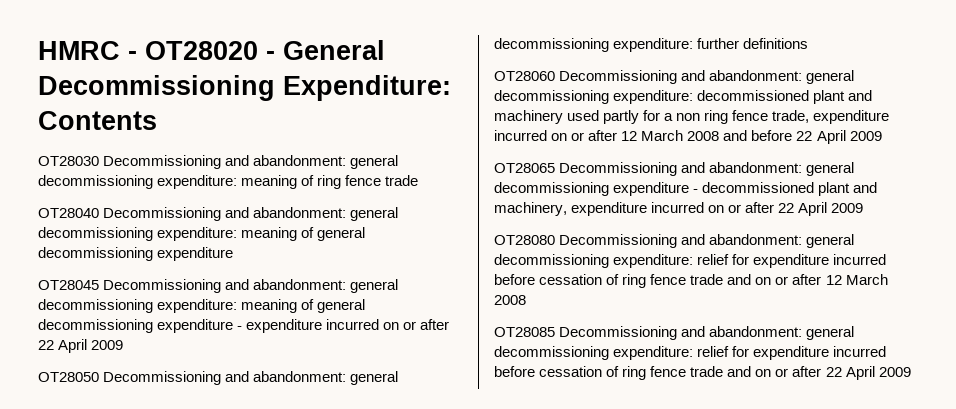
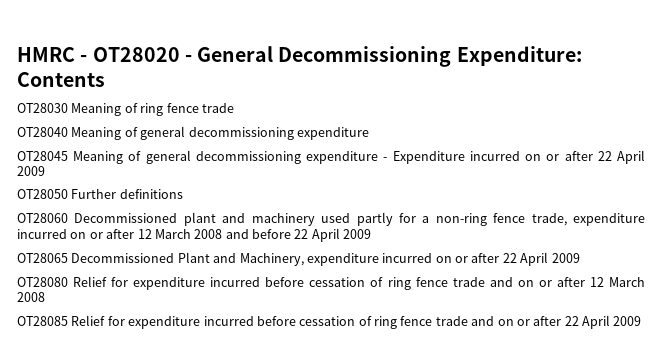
[103,155,399,169] [38,175,298,189] Decommissioning and abandonment: general decommissioning expenditure: meaning -> [71,103,122,116] Meaning
[103,207,399,221] [38,227,298,241] Decommissioning and abandonment: general decommissioning expenditure: meaning -> [71,127,122,140] Meaning
[103,279,399,293] [38,299,298,313] Decommissioning and abandonment: general decommissioning expenditure: meaning -> [73,151,124,164] Meaning
[246,319,323,333] expenditure -> [392,151,465,164] Expenditure
[103,371,399,385] [494,38,809,52] [494,70,855,84] [494,90,810,104] Decommissioning and abandonment: general decommissioning expenditure: further definitions // OT28060 Decommissioning and abandonment: general decommissioning expenditure: decommissioned -> [71,189,183,199] [17,213,178,223] Further definitions // OT28060 Decommissioned
[676,110,729,124] non ring -> [435,213,487,226] non-ring
[559,162,855,176] [494,182,878,196] [494,202,567,216] Decommissioning and abandonment: general decommissioning expenditure - decommissioned plant and machinery, -> [71,252,304,266] Decommissioned Plant and Machinery,
[559,234,855,248] [494,254,730,268] Decommissioning and abandonment: general decommissioning expenditure: relief -> [73,276,108,287] Relief
[559,326,855,340] [494,346,730,360] Decommissioning and abandonment: general decommissioning expenditure: relief -> [71,315,106,326] Relief

